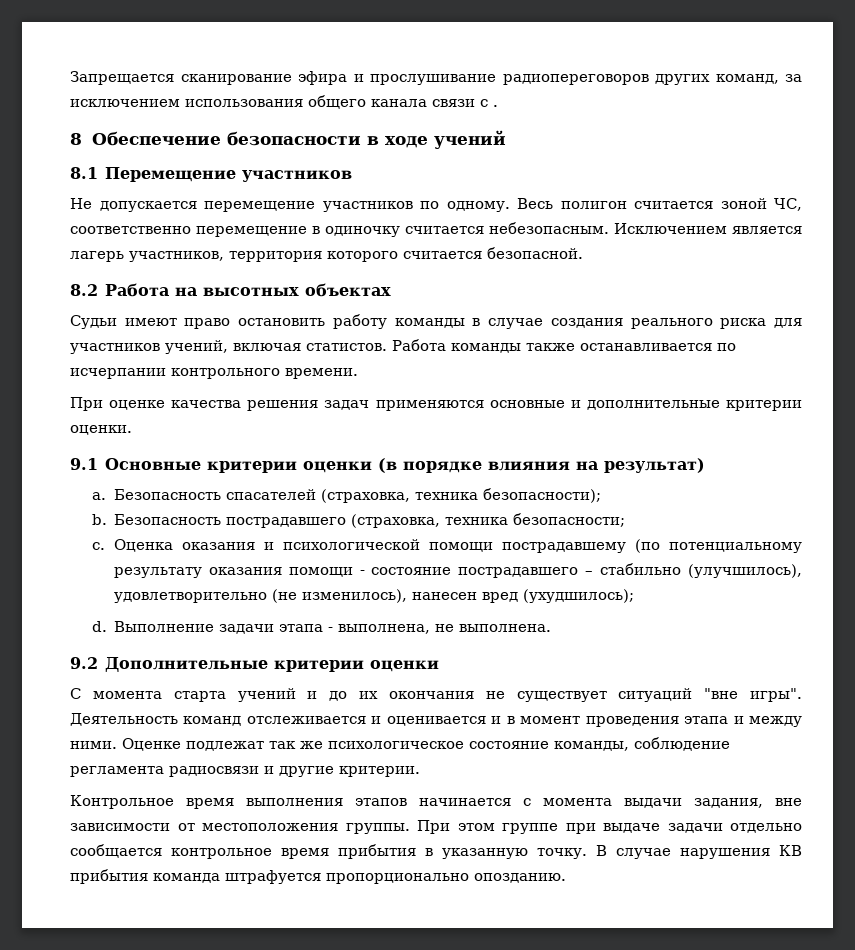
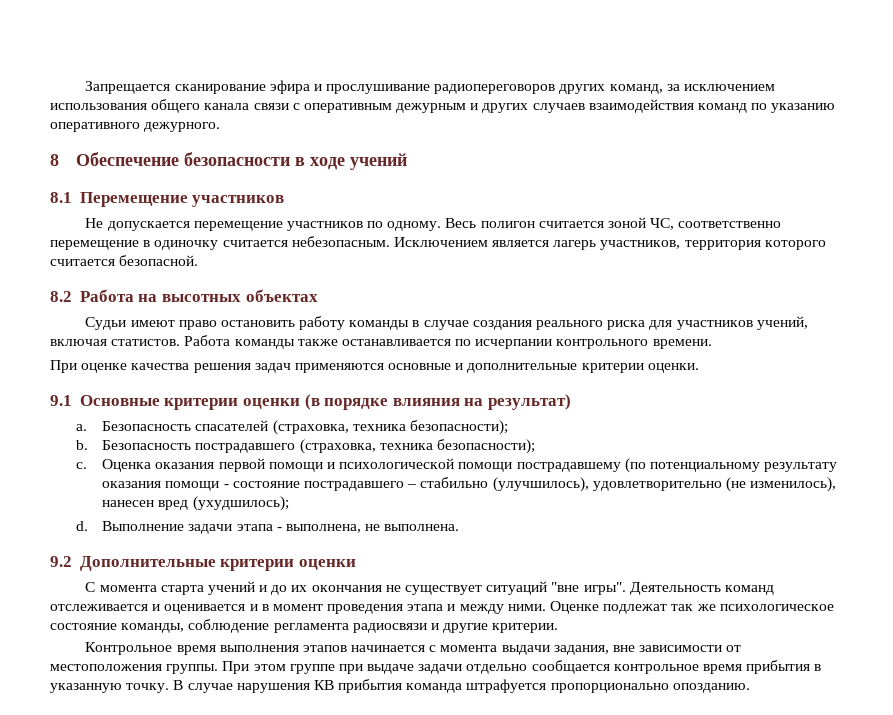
[493,105,498,107] . -> [303,99,836,113] [50,122,221,132] оперативным дежурным и других случаев взаимодействия команд по указанию оперативного дежурного.
[513,513,626,527] безопасности; -> [436,439,535,454] безопасности);
(255, 546) none -> [218,458,323,472] первой помощи

